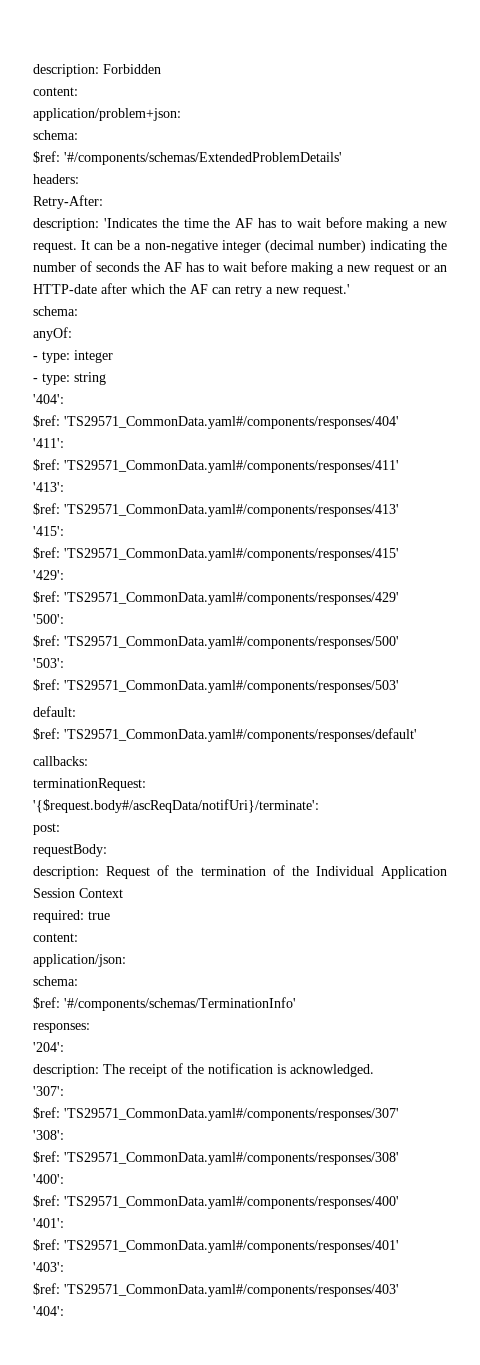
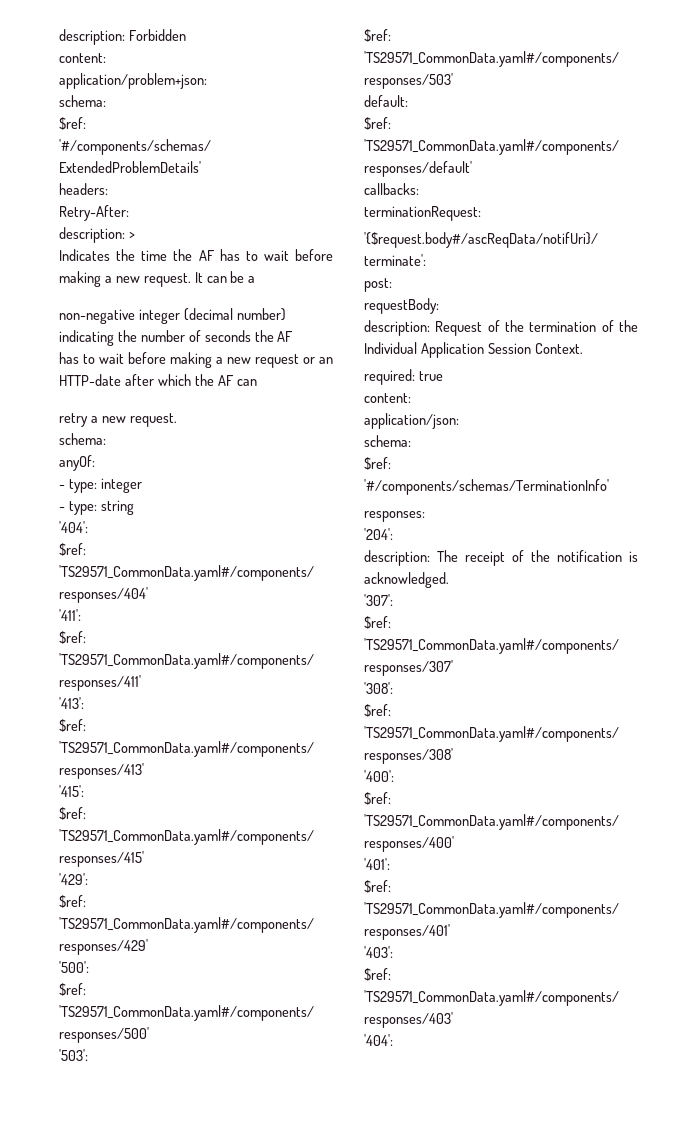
[103,218,157,228] 'Indicates -> [128,232,135,239] [59,249,110,261] > // Indicates
(142, 246) none -> (256, 279) //
(182, 267) none -> (294, 336) //
(231, 290) none -> (257, 382) //
[303,284,350,297] request.' -> [129,413,177,427] request.
[79,888,123,898] Context -> [534,343,583,354] Context.

